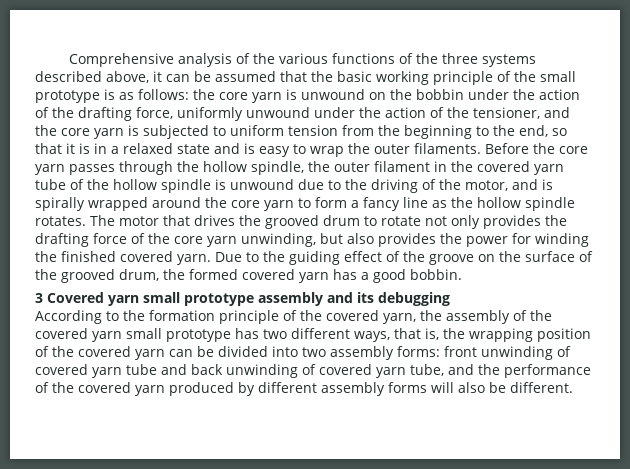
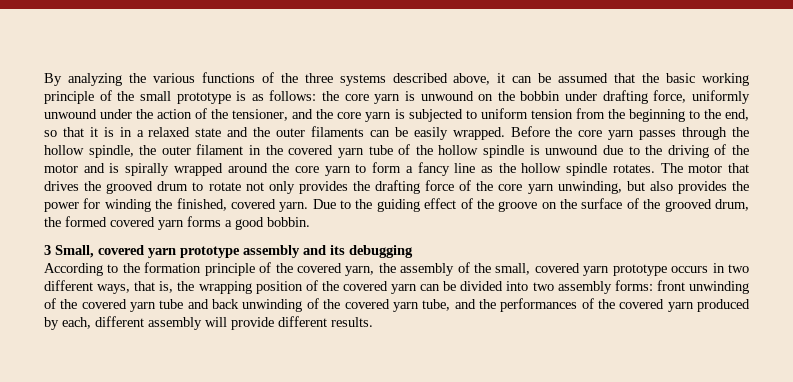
[68,53,250,67] Comprehensive analysis of -> [44,73,122,86] By analyzing
[513,89,580,100] [35,107,74,118] the action of the -> (598, 96) none
[244,143,481,157] is easy to wrap the outer filaments. -> [253,126,505,140] the outer filaments can be easily wrapped.
[465,180,508,191] motor, -> [44,164,78,173] motor
[61,251,116,262] finished -> [176,198,227,211] finished,
[333,269,357,280] has -> [187,216,221,227] forms
[47,292,180,306] Covered yarn small -> [55,245,176,258] Small, covered yarn
[35,328,259,342] covered yarn small prototype has -> [495,263,725,276] small, covered yarn prototype occurs in
(571, 351) none -> [60,299,78,309] the
(316, 369) none -> [323,299,341,309] the
[504,364,591,378] performance -> [500,298,578,312] performances
(255, 389) none -> [62,317,91,329] each,
[388,382,573,393] forms will also be different. -> [205,316,373,330] will provide different results.

